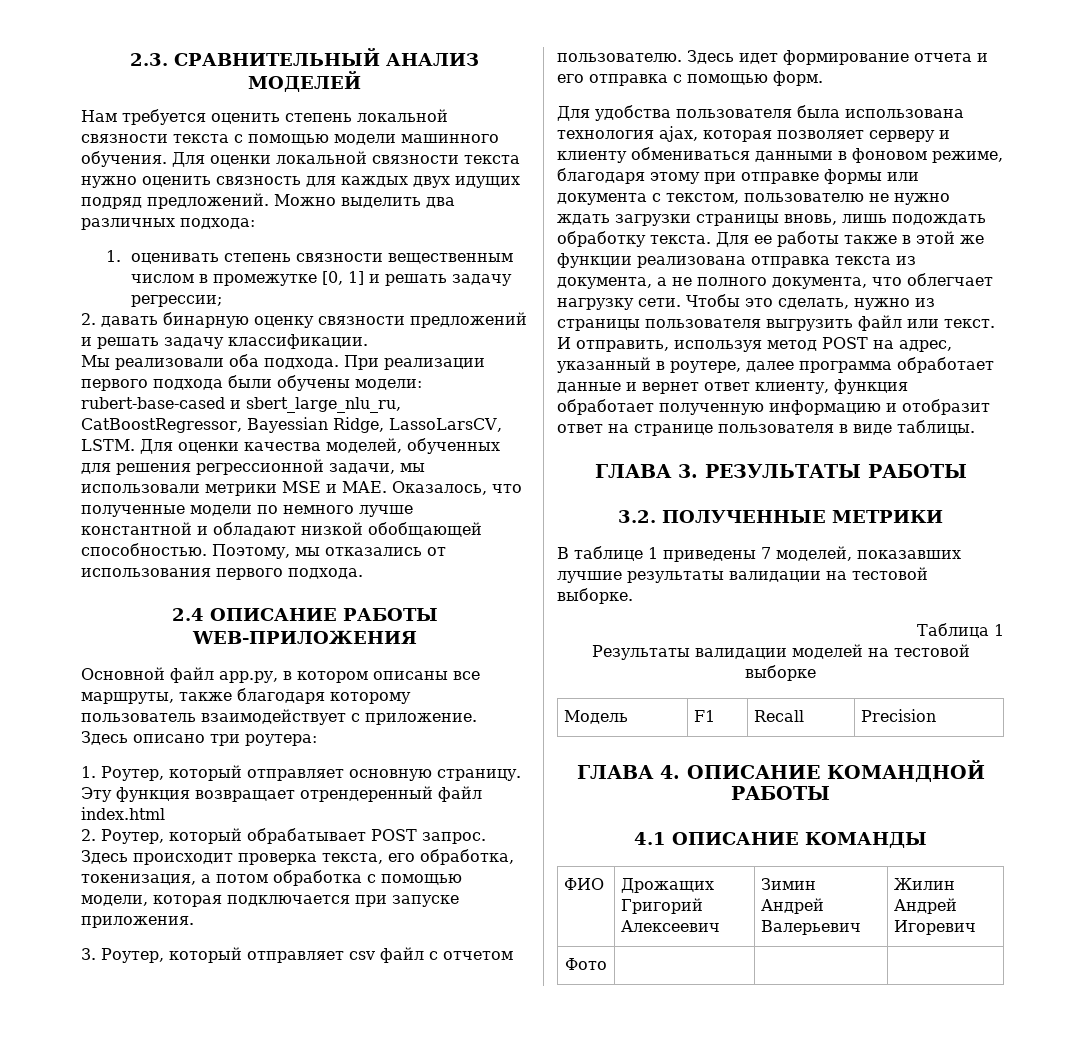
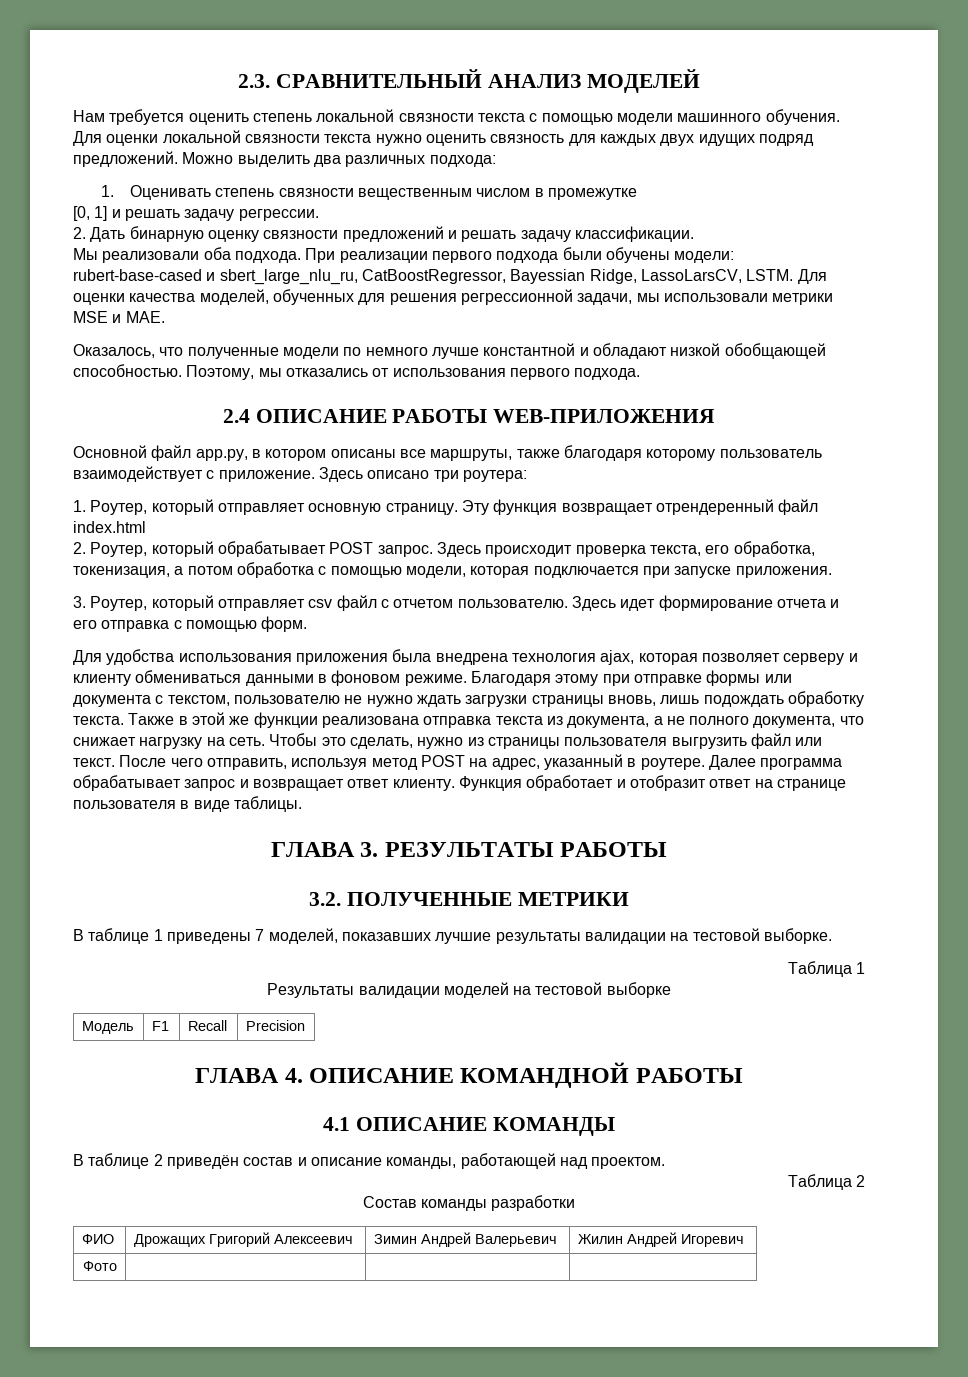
[131,253,220,264] оценивать -> [129,185,211,200] Оценивать
(318, 280) none -> (637, 194) //
[131,295,223,307] [81,313,158,327] регрессии; // 2. давать -> [238,209,319,221] [73,227,126,242] регрессии. // 2. Дать
(387, 487) none -> (165, 317) //
[676,105,964,118] пользователя была использована -> [178,649,508,665] использования приложения была внедрена
[932,151,1003,163] [557,168,645,184] режиме, благодаря -> [404,671,551,686] режиме. Благодаря
[716,231,897,247] Для ее работы также -> [128,713,175,725] Также
[907,273,993,286] [557,298,681,310] облегчает нагрузку сети. -> [73,737,265,749] снижает нагрузку на сеть.
[557,337,571,349] И -> [119,755,203,767] После чего
[670,357,994,373] [557,379,908,394] [557,399,881,415] роутере, далее программа обработает данные и вернет ответ клиенту, функция обработает полученную информацию -> [640,755,843,770] [73,775,614,791] роутере. Далее программа обрабатывает запрос и возвращает ответ клиенту. Функция обработает
(927, 840) none -> [73,1153,666,1169] [787,1174,866,1190] [362,1195,576,1211] // В таблице 2 приведён состав и описание команды, работающей над проектом. // Таблица 2 // Состав команды разработки

